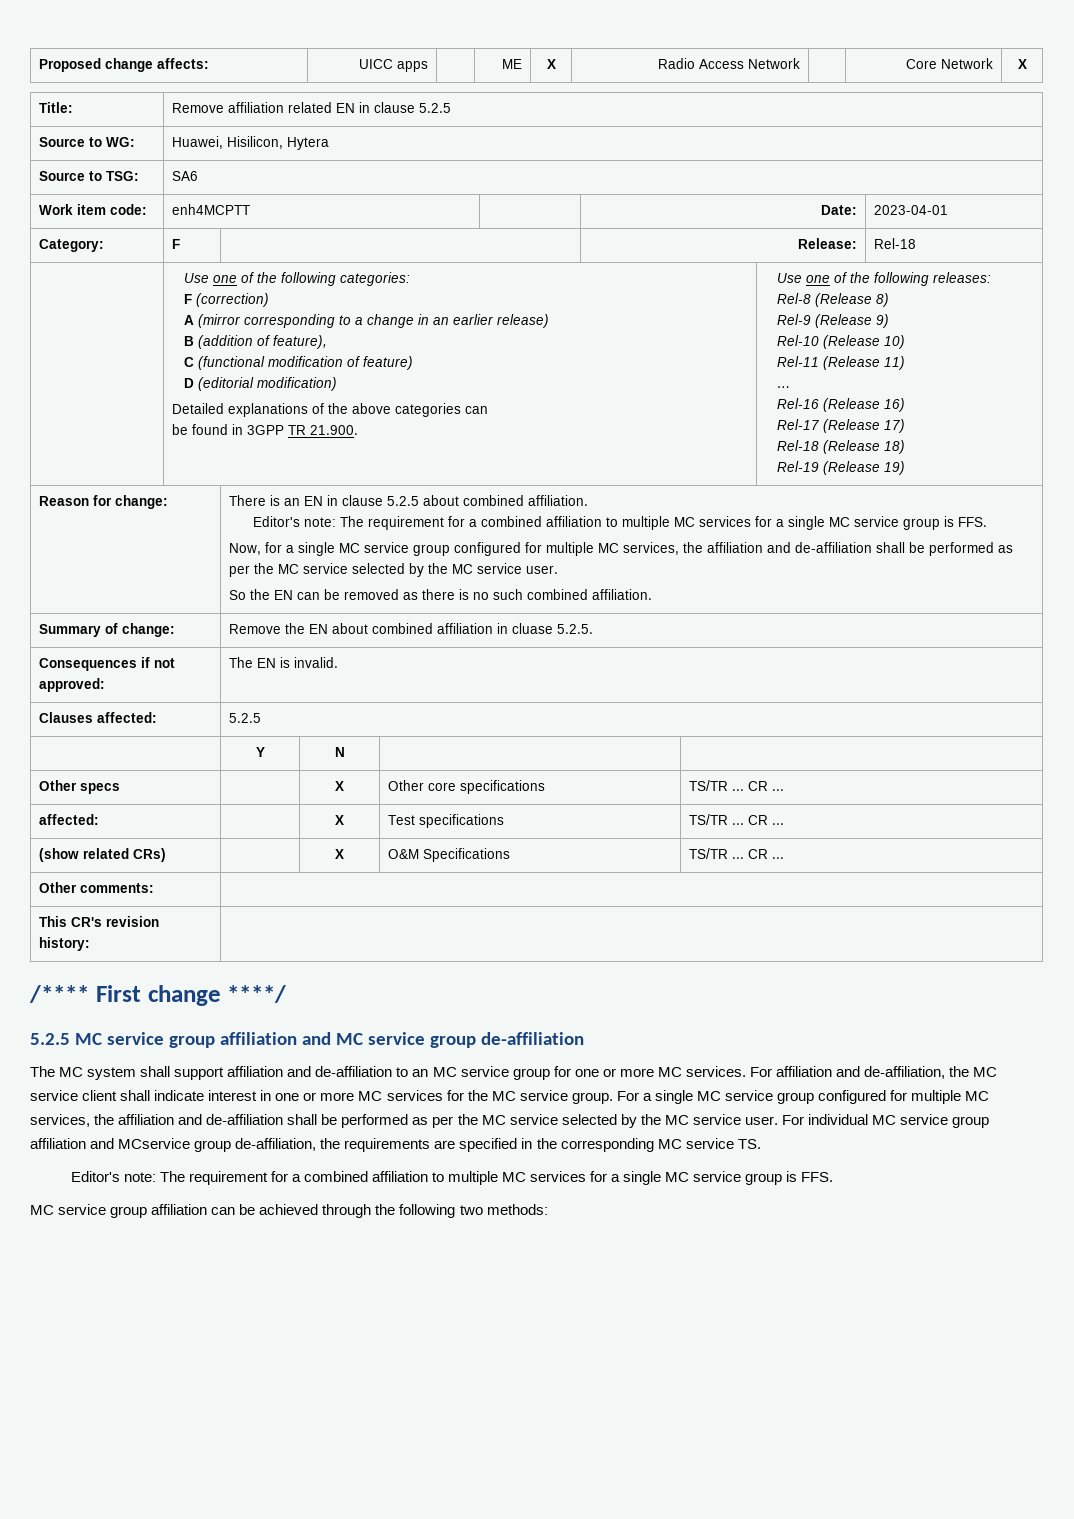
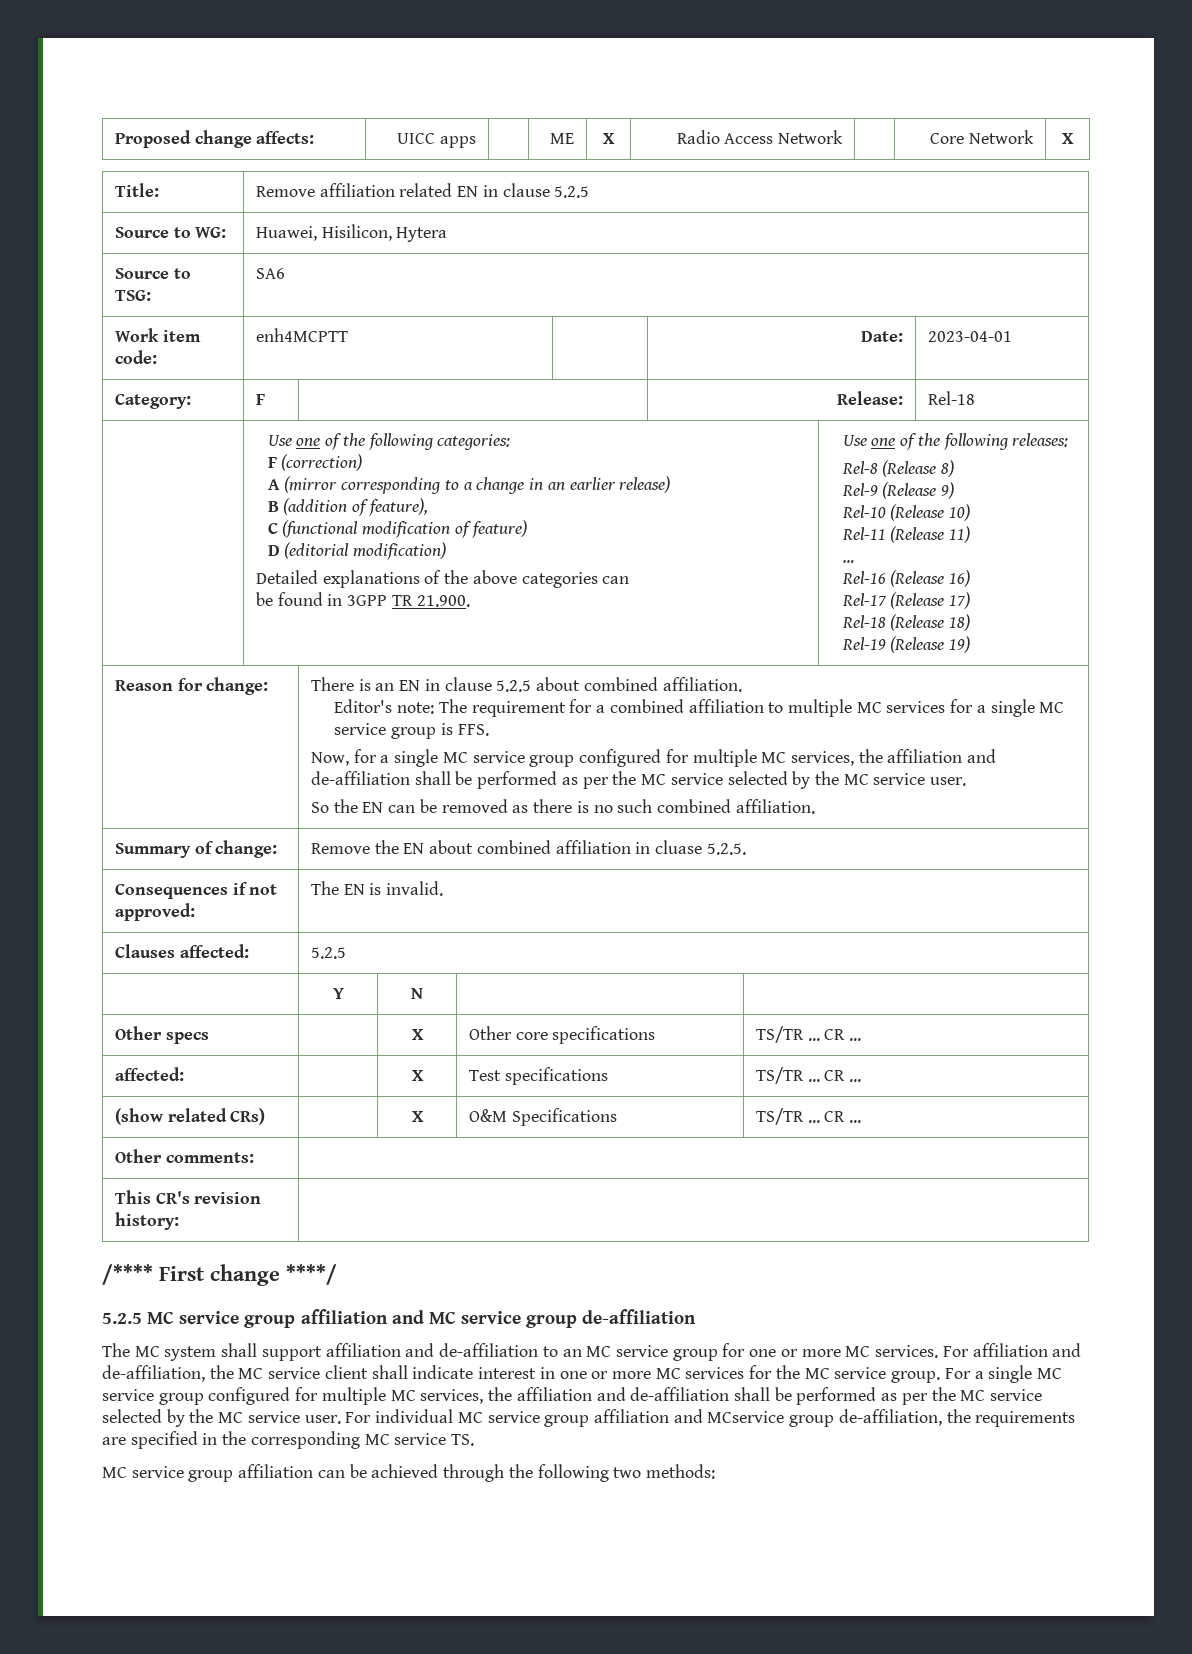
[70,1171,834,1185] // Editor's note: The requirement for a combined affiliation to multiple MC services for a single MC service group is FFS. -> (475, 1440) none

